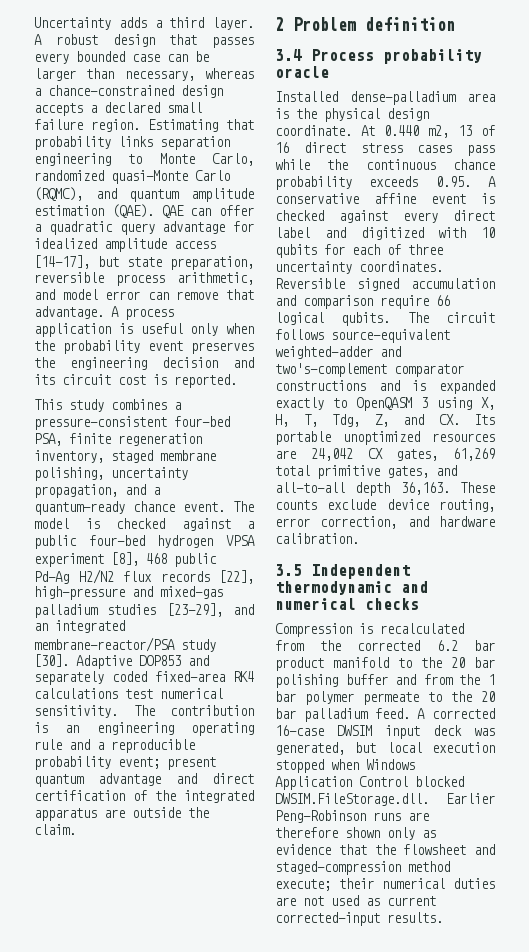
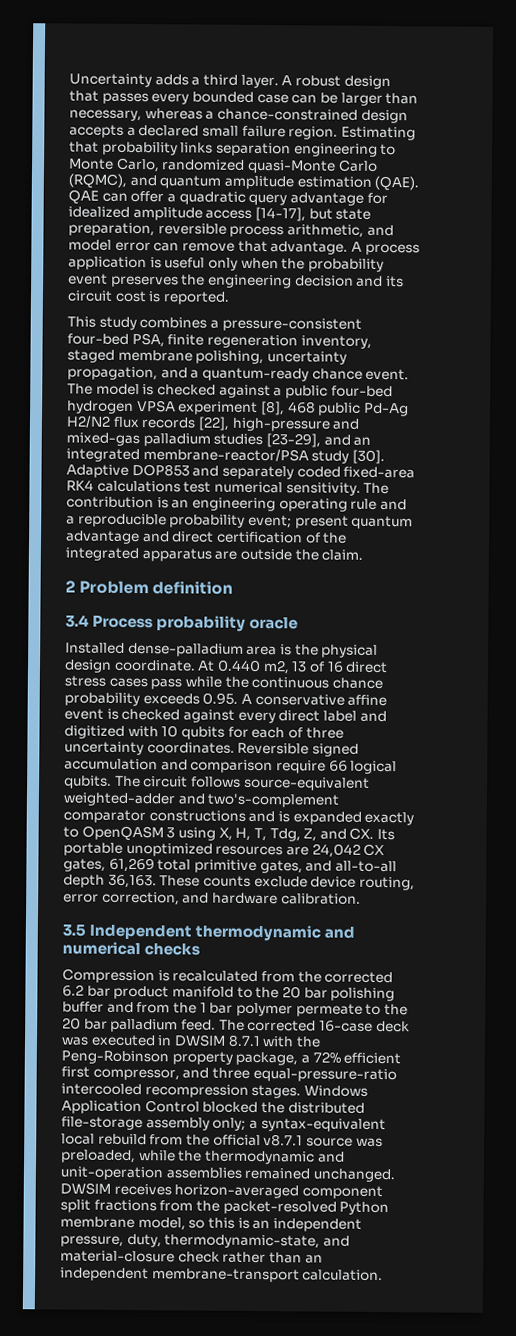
[417,708,426,719] A -> [218,1019,245,1031] The
[337,725,495,739] [275,742,495,755] [275,759,415,773] [275,776,464,790] [275,793,495,806] [275,810,429,823] [275,827,436,840] [275,844,495,855] [275,861,450,875] [275,878,495,891] [275,895,436,906] [275,912,443,926] DWSIM input deck was generated, but local execution stopped when Windows Application Control blocked DWSIM.FileStorage.dll. Earlier Peng-Robinson runs are therefore shown only as evidence that the flowsheet and staged-compression method execute; their numerical duties are not used as current corrected-input results. -> [375,1020,410,1033] [61,1034,321,1048] [61,1050,402,1066] [61,1066,397,1083] [61,1083,368,1099] [61,1100,365,1115] [61,1116,386,1133] [61,1133,383,1148] [61,1149,345,1165] [60,1166,395,1183] [60,1182,383,1200] [60,1199,390,1216] [60,1216,362,1232] [60,1233,350,1249] [60,1250,323,1264] [60,1267,384,1283] deck was executed in DWSIM 8.7.1 with the Peng-Robinson property package, a 72% efficient first compressor, and three equal-pressure-ratio intercooled recompression stages. Windows Application Control blocked the distributed file-storage assembly only; a syntax-equivalent local rebuild from the official v8.7.1 source was preloaded, while the thermodynamic and unit-operation assemblies remained unchanged. DWSIM receives horizon-averaged component split fractions from the packet-resolved Python membrane model, so this is an independent pressure, duty, thermodynamic-state, and material-closure check rather than an independent membrane-transport calculation.

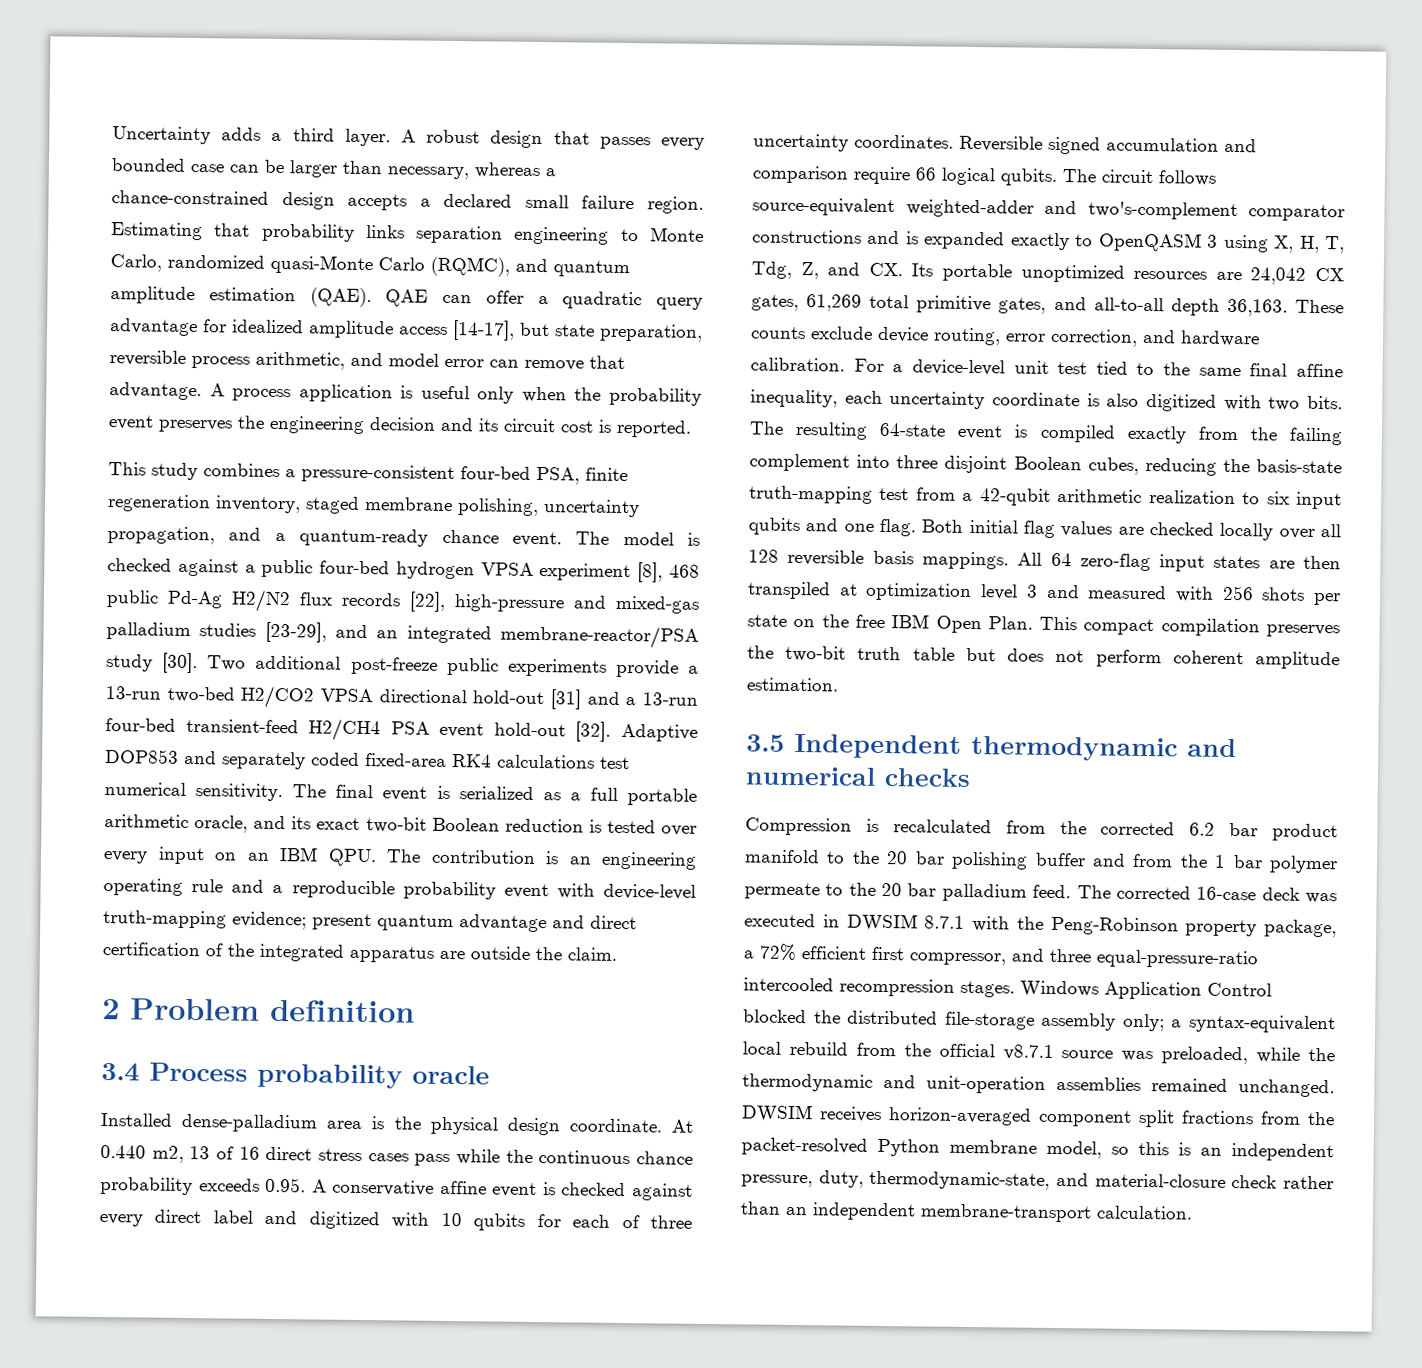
(385, 457) none -> [207,655,699,678] [105,685,698,710] [105,718,612,742] Two additional post-freeze public experiments provide a 13-run two-bed H2/CO2 VPSA directional hold-out [31] and a 13-run four-bed transient-feed H2/CH4 PSA event hold-out [32].
(390, 488) none -> [335,784,698,806] [104,814,698,836] [103,846,421,867] final event is serialized as a full portable arithmetic oracle, and its exact two-bit Boolean reduction is tested over every input on an IBM QPU. The
[247,514,292,529] event; -> [503,883,696,900] [103,910,307,930] event with device-level truth-mapping evidence;
(361, 899) none -> [853,358,1343,378] [750,389,1343,412] [749,421,1342,446] [749,453,1342,476] [749,485,1342,510] [748,517,1341,541] [748,549,1341,572] [747,581,1341,606] [747,614,1340,638] [747,645,1340,670] [746,677,839,692] For a device-level unit test tied to the same final affine inequality, each uncertainty coordinate is also digitized with two bits. The resulting 64-state event is compiled exactly from the failing complement into three disjoint Boolean cubes, reducing the basis-state truth-mapping test from a 42-qubit arithmetic realization to six input qubits and one flag. Both initial flag values are checked locally over all 128 reversible basis mappings. All 64 zero-flag input states are then transpiled at optimization level 3 and measured with 256 shots per state on the free IBM Open Plan. This compact compilation preserves the two-bit truth table but does not perform coherent amplitude estimation.

